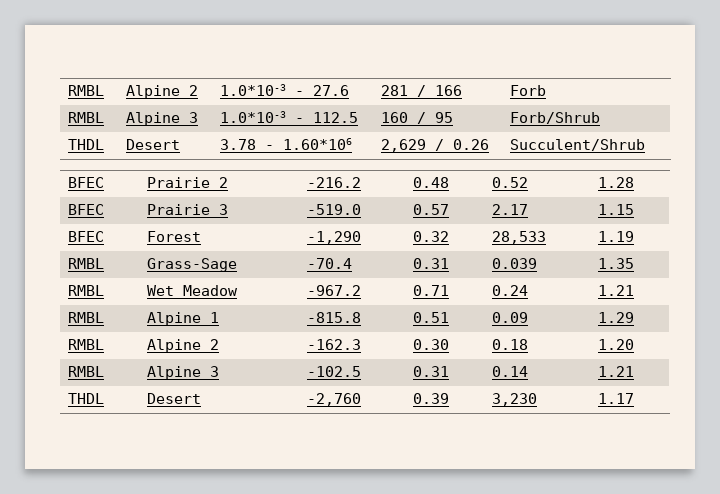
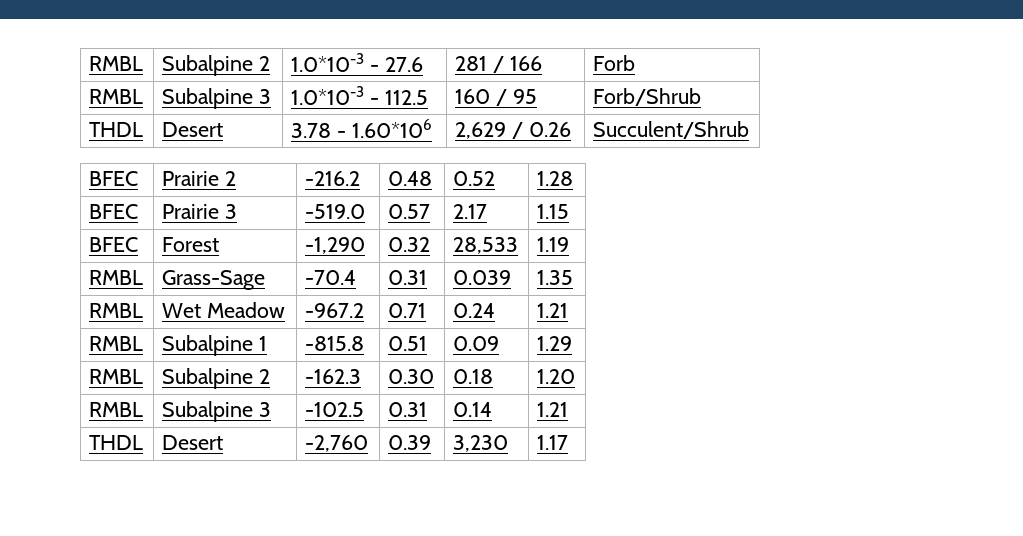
[68,85,105,96] [126,85,181,99] RMBL | Alpine -> [89,56,144,71] [162,55,254,76] RMBL | Subalpine
[126,112,181,126] Alpine -> [162,88,254,109] Subalpine
[147,312,202,326] Alpine -> [162,335,254,356] Subalpine
[147,339,202,353] Alpine -> [162,368,254,389] Subalpine
[147,366,202,380] Alpine -> [162,401,254,422] Subalpine

